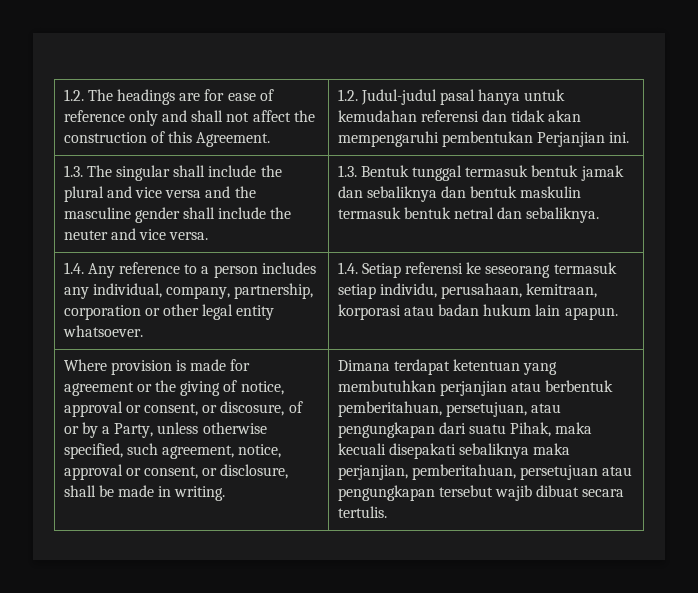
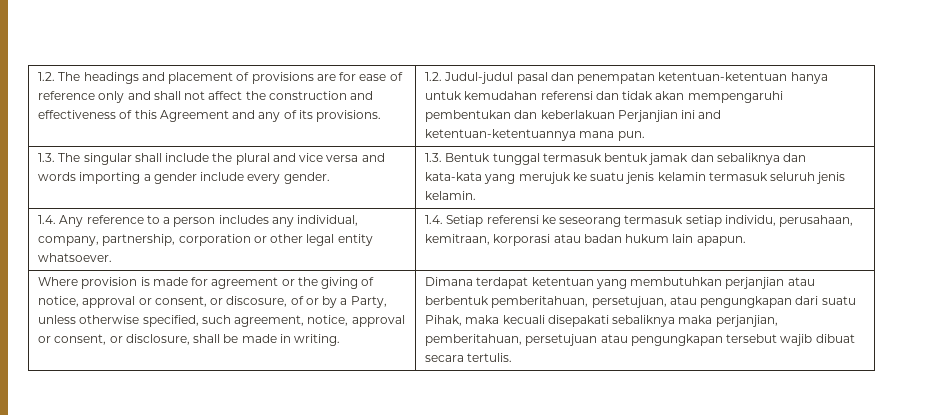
(175, 97) none -> [141,72,314,84] and placement of provisions
[150,131,271,147] of this Agreement. -> [350,91,374,100] [38,110,382,122] and effectiveness of this Agreement and any of its provisions.
(475, 97) none -> [550,72,788,84] dan penempatan ketentuan-ketentuan
[536,132,630,147] Perjanjian ini. -> [514,110,722,122] [425,129,645,141] dan keberlakuan Perjanjian ini and ketentuan-ketentuannya mana pun.
[234,186,256,198] [63,207,292,223] [63,228,209,240] the masculine gender shall include the neuter and vice versa. -> [38,172,330,184] words importing a gender include every gender.
[470,186,582,198] [337,207,600,223] bentuk maskulin termasuk bentuk netral dan sebaliknya. -> [425,172,846,184] [425,191,477,200] kata-kata yang merujuk ke suatu jenis kelamin termasuk seluruh jenis kelamin.

